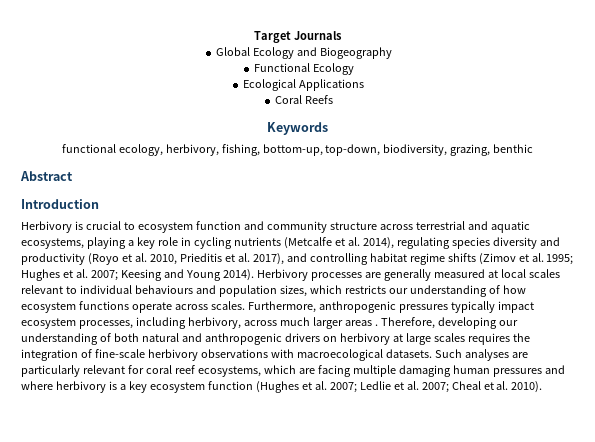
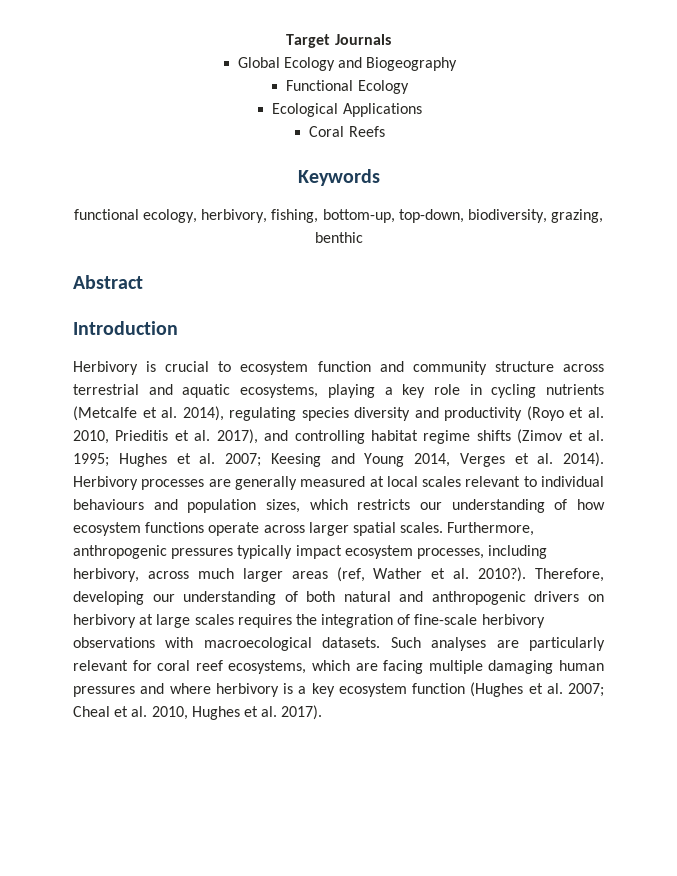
(221, 275) none -> [414,453,554,467] 2014, Verges et al.
(208, 307) none -> [308,522,396,536] larger spatial
[374,324,378,326] . -> [336,567,527,582] (ref, Wather et al. 2010?).
[359,381,543,393] Ledlie et al. 2007; Cheal et al. 2010). -> [73,705,323,720] Cheal et al. 2010, Hughes et al. 2017).

